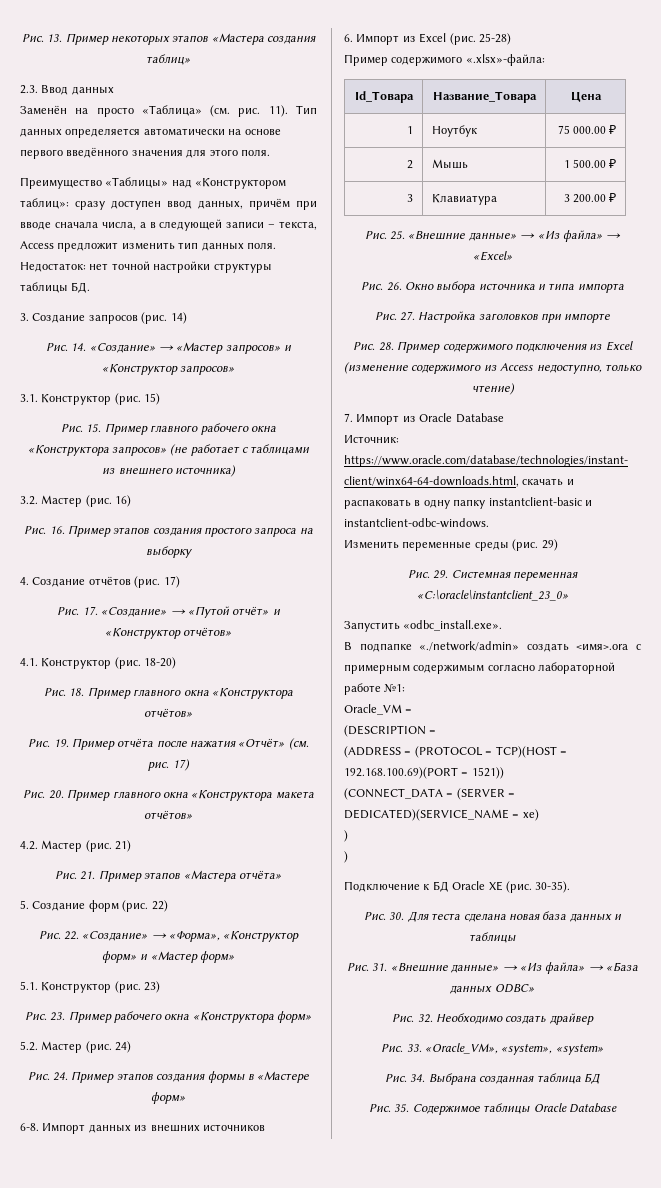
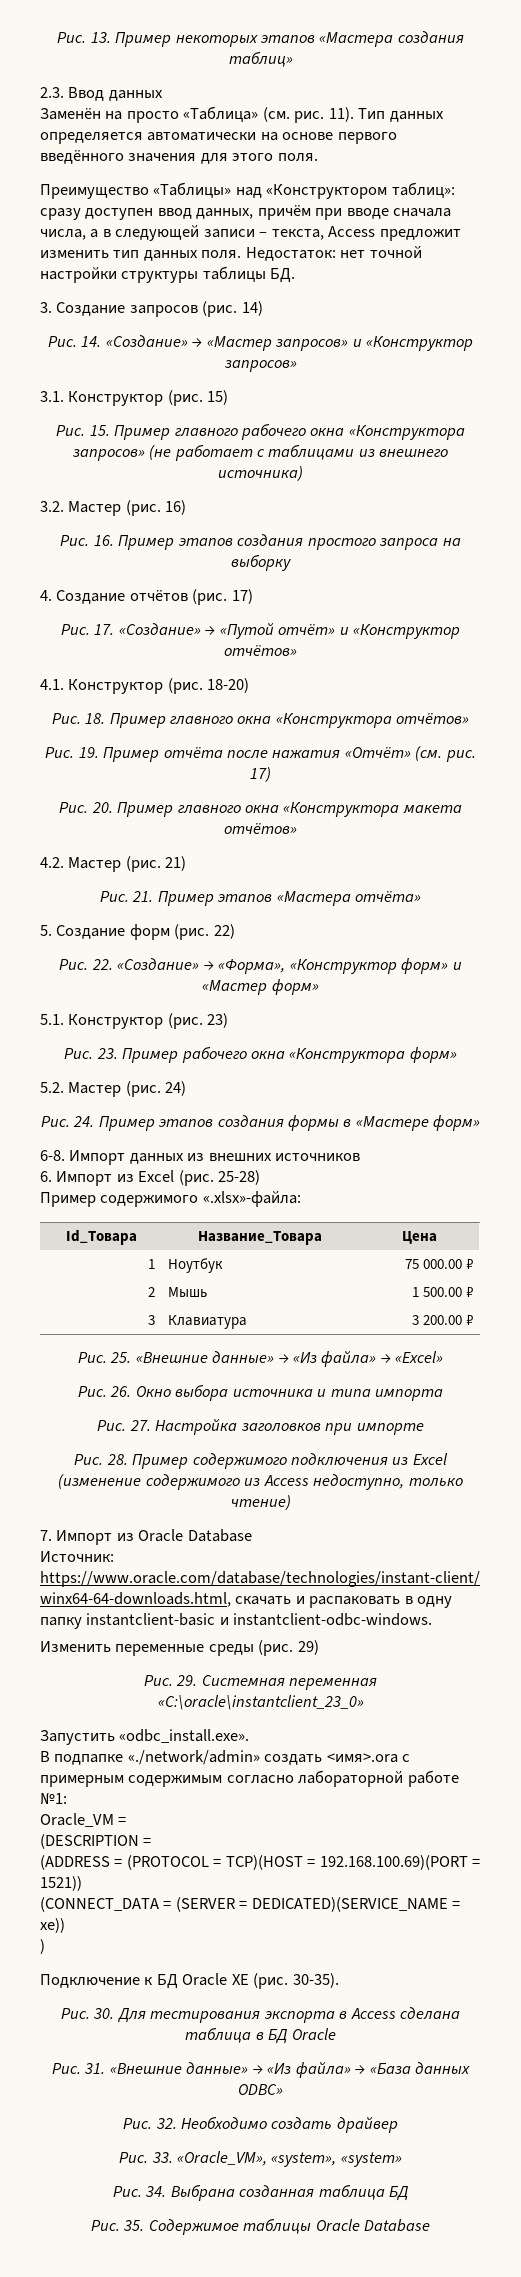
[522,809,539,821] [344,830,348,842] xe) // ) -> [40,1918,65,1933] xe))
[431,911,622,922] [469,932,516,943] теста сделана новая база данных и таблицы -> [150,2007,461,2023] [185,2027,336,2044] тестирования экспорта в Access сделана таблица в БД Oracle

